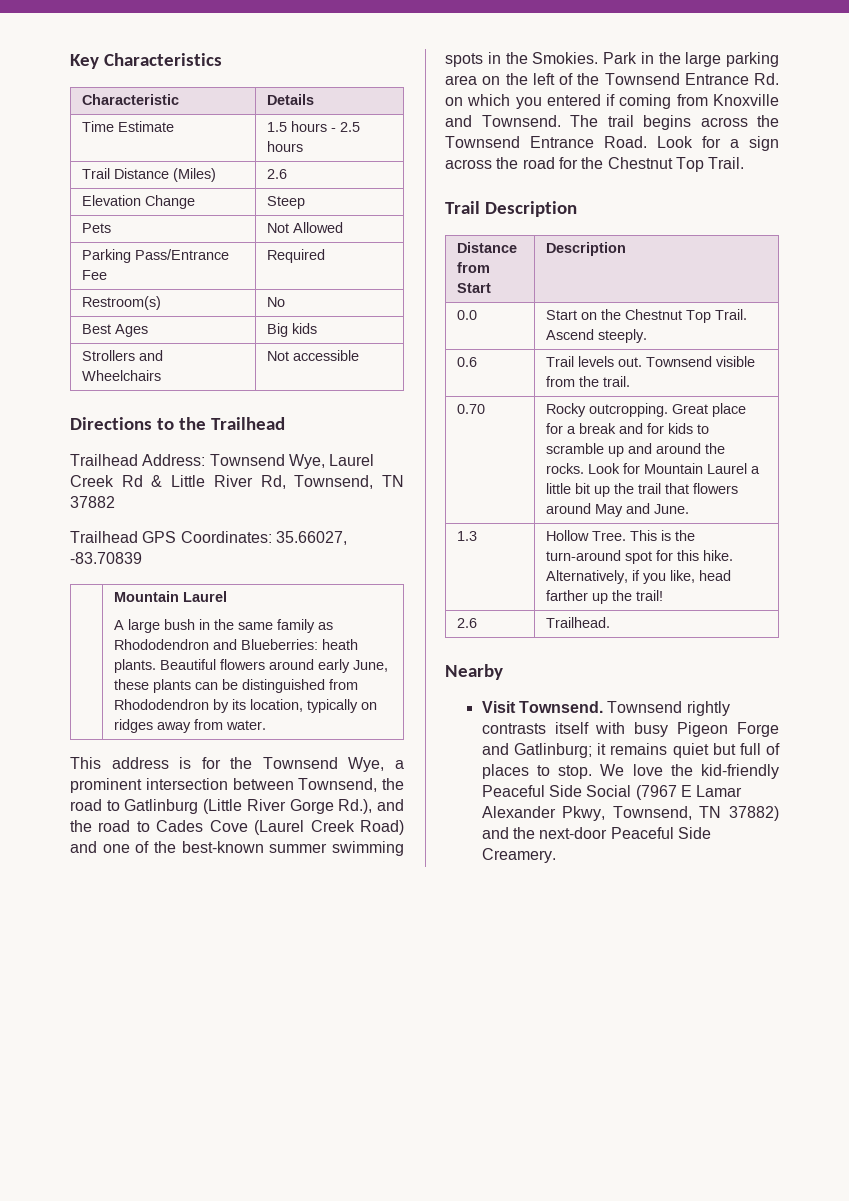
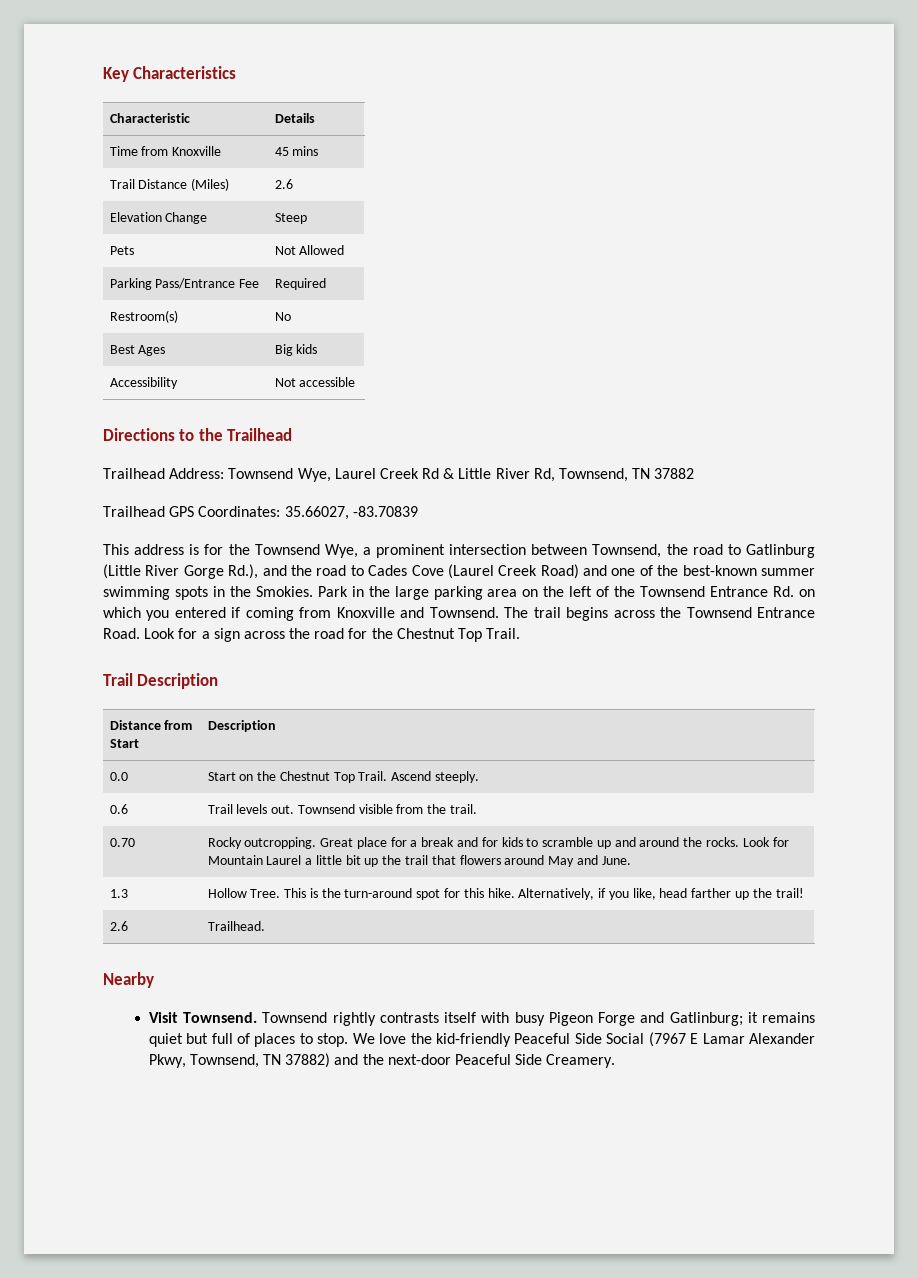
[118,121,175,132] [267,121,361,132] [267,141,304,152] Estimate | 1.5 hours - 2.5 hours -> [141,146,222,156] [274,146,319,156] from Knoxville | 45 mins
[82,350,164,361] [82,370,162,381] Strollers and Wheelchairs -> [109,377,178,389] Accessibility
[114,591,228,602] [114,619,334,633] [114,639,359,650] [114,659,389,673] [114,679,359,693] [114,699,378,713] [114,719,267,733] // | Mountain Laurel // A large bush in the same family as Rhododendron and Blueberries: heath plants. Beautiful flowers around early June, these plants can be distinguished from Rhododendron by its location, typically on ridges away from water. -> (418, 511) none

